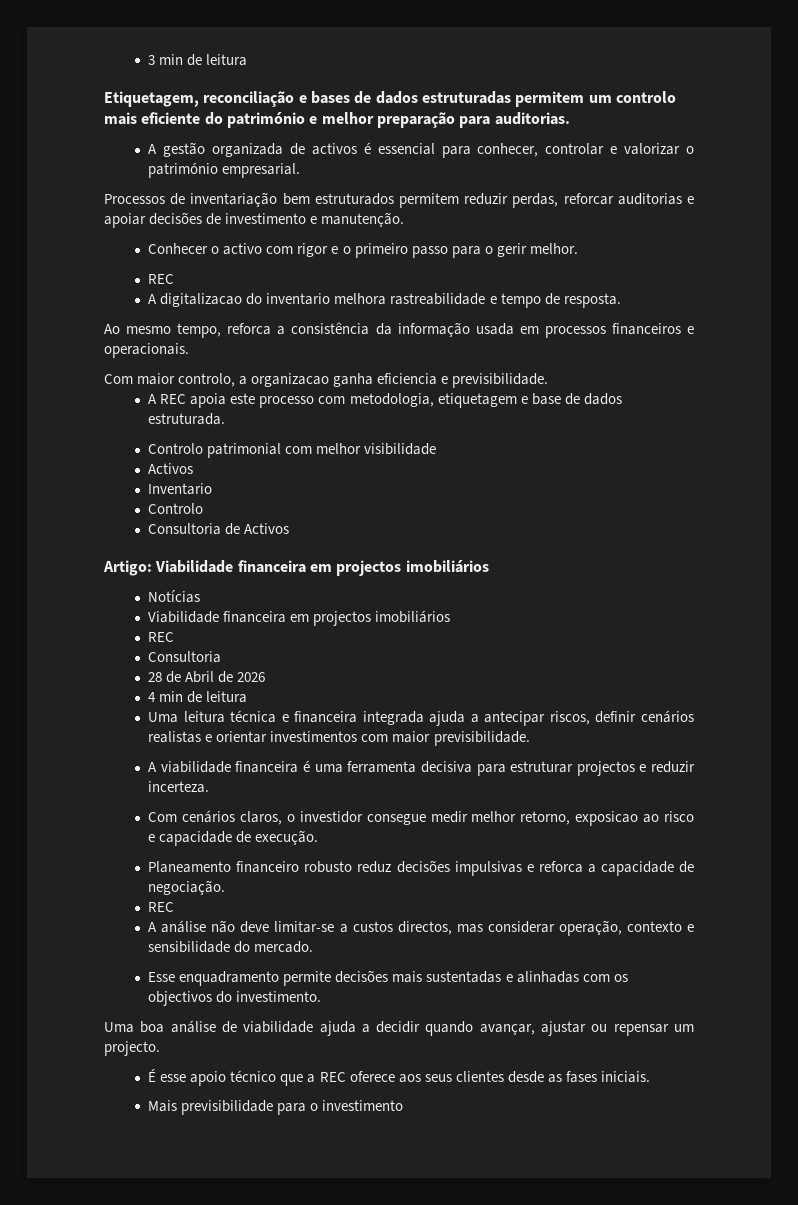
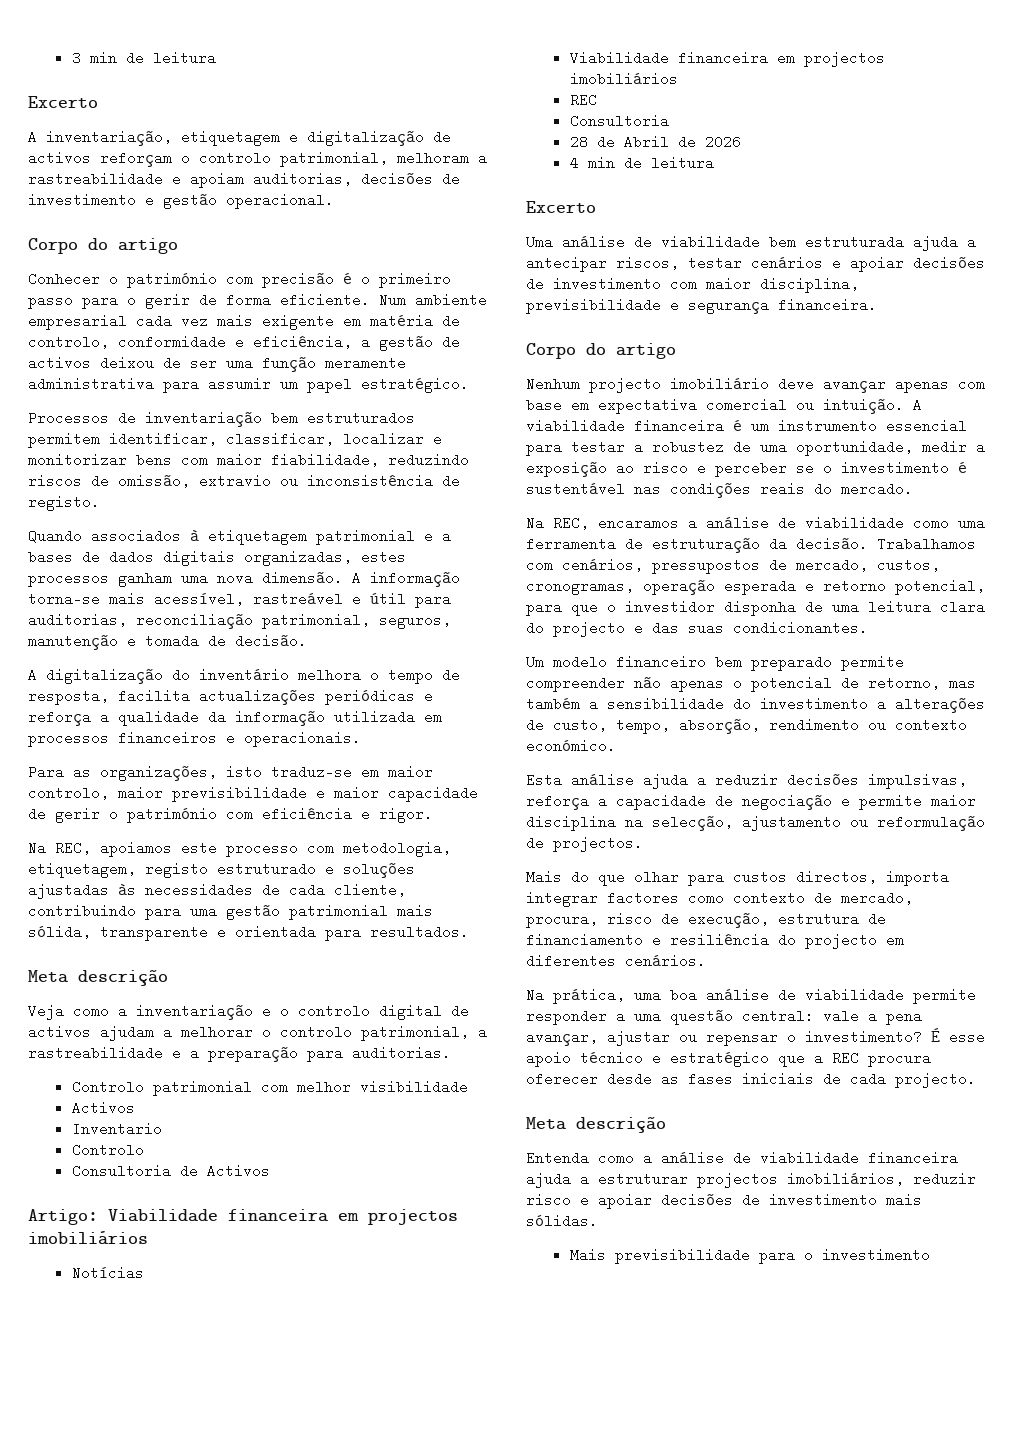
[104,91,676,107] [104,112,570,128] [148,142,694,158] [148,162,301,178] Etiquetagem, reconciliação e bases de dados estruturadas permitem um controlo mais eficiente do património e melhor preparação para auditorias. // A gestão organizada de activos é essencial para conhecer, controlar e valorizar o património empresarial. -> [28,96,98,108] [28,130,451,146] [28,151,487,167] [28,172,460,188] [28,193,334,209] [28,238,178,254] [28,272,451,288] [28,293,487,309] [28,314,460,330] [28,335,460,351] [28,356,406,372] [28,377,469,393] Excerto // A inventariação, etiquetagem e digitalização de activos reforçam o controlo patrimonial, melhoram a rastreabilidade e apoiam auditorias, decisões de investimento e gestão operacional. // Corpo do artigo // Conhecer o património com precisão é o primeiro passo para o gerir de forma eficiente. Num ambiente empresarial cada vez mais exigente em matéria de controlo, conformidade e eficiência, a gestão de activos deixou de ser uma função meramente administrativa para assumir um papel estratégico.
[464,193,694,208] [104,212,405,228] [148,243,578,258] [148,274,175,284] [148,293,621,308] [104,322,370,338] reduzir perdas, reforcar auditorias e apoiar decisões de investimento e manutenção. // Conhecer o activo com rigor e o primeiro passo para o gerir melhor. // REC // A digitalizacao do inventario melhora rastreabilidade e tempo de resposta. // Ao mesmo tempo, reforca a consistência -> [109,432,442,446] [28,453,469,467] [28,474,460,488] [28,495,100,511] [28,529,451,545] [28,550,406,566] [28,571,460,587] [28,592,451,608] [28,613,451,629] [28,634,307,650] [28,668,460,684] [28,689,433,705] [28,710,199,726] identificar, classificar, localizar e monitorizar bens com maior fiabilidade, reduzindo riscos de omissão, extravio ou inconsistência de registo. // Quando associados à etiquetagem patrimonial e a bases de dados digitais organizadas, estes processos ganham uma nova dimensão. A informação torna-se mais acessível, rastreável e útil para auditorias, reconciliação patrimonial, seguros, manutenção e tomada de decisão. // A digitalização do inventário melhora o tempo de resposta, facilita actualizações periódicas e reforça a qualidade
[475,323,514,335] usada -> [334,710,415,724] utilizada
[104,373,549,388] [148,393,622,408] [148,413,226,425] Com maior controlo, a organizacao ganha eficiencia e previsibilidade. // A REC apoia este processo com metodologia, etiquetagem e base de dados estruturada. -> [28,765,433,781] [28,786,478,802] [28,807,433,823] [28,841,451,857] [28,862,415,878] [28,883,406,899] [28,904,433,920] [28,925,469,941] [28,970,168,986] [28,1004,469,1020] [28,1025,487,1041] [28,1046,451,1062] Para as organizações, isto traduz-se em maior controlo, maior previsibilidade e maior capacidade de gerir o património com eficiência e rigor. // Na REC, apoiamos este processo com metodologia, etiquetagem, registo estruturado e soluções ajustadas às necessidades de cada cliente, contribuindo para uma gestão patrimonial mais sólida, transparente e orientada para resultados. // Meta descrição // Veja como a inventariação e o controlo digital de activos ajudam a melhorar o controlo patrimonial, a rastreabilidade e a preparação para auditorias.
[148,710,695,726] [148,731,530,746] [148,760,695,776] [148,781,210,793] [148,810,695,826] [148,830,319,846] [148,860,695,876] [148,880,226,895] [148,902,175,912] [148,920,694,936] [148,941,314,953] [148,970,628,986] [148,991,322,1006] [104,1020,474,1036] // Uma leitura técnica e financeira integrada ajuda a antecipar riscos, definir cenários realistas e orientar investimentos com maior previsibilidade. // A viabilidade financeira é uma ferramenta decisiva para estruturar projectos e reduzir incerteza. // Com cenários claros, o investidor consegue medir melhor retorno, exposicao ao risco e capacidade de execução. // Planeamento financeiro robusto reduz decisões impulsivas e reforca a capacidade de negociação. // REC // A análise não deve limitar-se a custos directos, mas considerar operação, contexto e sensibilidade do mercado. // Esse enquadramento permite decisões mais sustentadas e alinhadas com os objectivos do investimento. // Uma boa análise de viabilidade ajuda a decidir quando -> [526,201,596,213] [526,235,976,251] [526,256,985,272] [526,277,859,293] [526,298,877,314] [526,343,676,359] [526,377,985,393] [526,398,922,414] [526,419,967,433] [526,440,985,456] [526,461,967,477] [526,482,913,498] [526,516,985,530] [526,537,976,553] [526,558,940,574] [526,579,985,595] [526,600,985,616] [526,621,868,637] [526,655,904,671] [526,676,976,692] [526,697,985,713] [526,718,967,734] [526,739,616,753] [526,773,967,789] [526,794,976,810] [526,815,985,831] [526,836,643,852] [526,870,949,886] [526,891,913,907] [526,912,886,928] [526,933,904,949] [526,954,706,968] [526,988,976,1004] [526,1009,922,1025] // Excerto // Uma análise de viabilidade bem estruturada ajuda a antecipar riscos, testar cenários e apoiar decisões de investimento com maior disciplina, previsibilidade e segurança financeira. // Corpo do artigo // Nenhum projecto imobiliário deve avançar apenas com base em expectativa comercial ou intuição. A viabilidade financeira é um instrumento essencial para testar a robustez de uma oportunidade, medir a exposição ao risco e perceber se o investimento é sustentável nas condições reais do mercado. // Na REC, encaramos a análise de viabilidade como uma ferramenta de estruturação da decisão. Trabalhamos com cenários, pressupostos de mercado, custos, cronogramas, operação esperada e retorno potencial, para que o investidor disponha de uma leitura clara do projecto e das suas condicionantes. // Um modelo financeiro bem preparado permite compreender não apenas o potencial de retorno, mas também a sensibilidade do investimento a alterações de custo, tempo, absorção, rendimento ou contexto económico. // Esta análise ajuda a reduzir decisões impulsivas, reforça a capacidade de negociação e permite maior disciplina na selecção, ajustamento ou reformulação de projectos. // Mais do que olhar para custos directos, importa integrar factores como contexto de mercado, procura, risco de execução, estrutura de financiamento e resiliência do projecto em diferentes cenários. // Na prática, uma boa análise de viabilidade permite responder a uma questão central: vale a pena
[674,1024,695,1032] [104,1041,160,1056] um projecto. // -> [787,1030,922,1044] o investimento?
(277, 1076) none -> [652,1051,769,1067] e estratégico
[349,1071,650,1083] oferece aos seus clientes desde as fases iniciais. -> [868,1051,931,1067] [526,1072,976,1088] [526,1117,666,1133] [526,1151,958,1165] [526,1172,976,1188] [526,1193,922,1209] [526,1214,598,1228] procura oferecer desde as fases iniciais de cada projecto. // Meta descrição // Entenda como a análise de viabilidade financeira ajuda a estruturar projectos imobiliários, reduzir risco e apoiar decisões de investimento mais sólidas.

